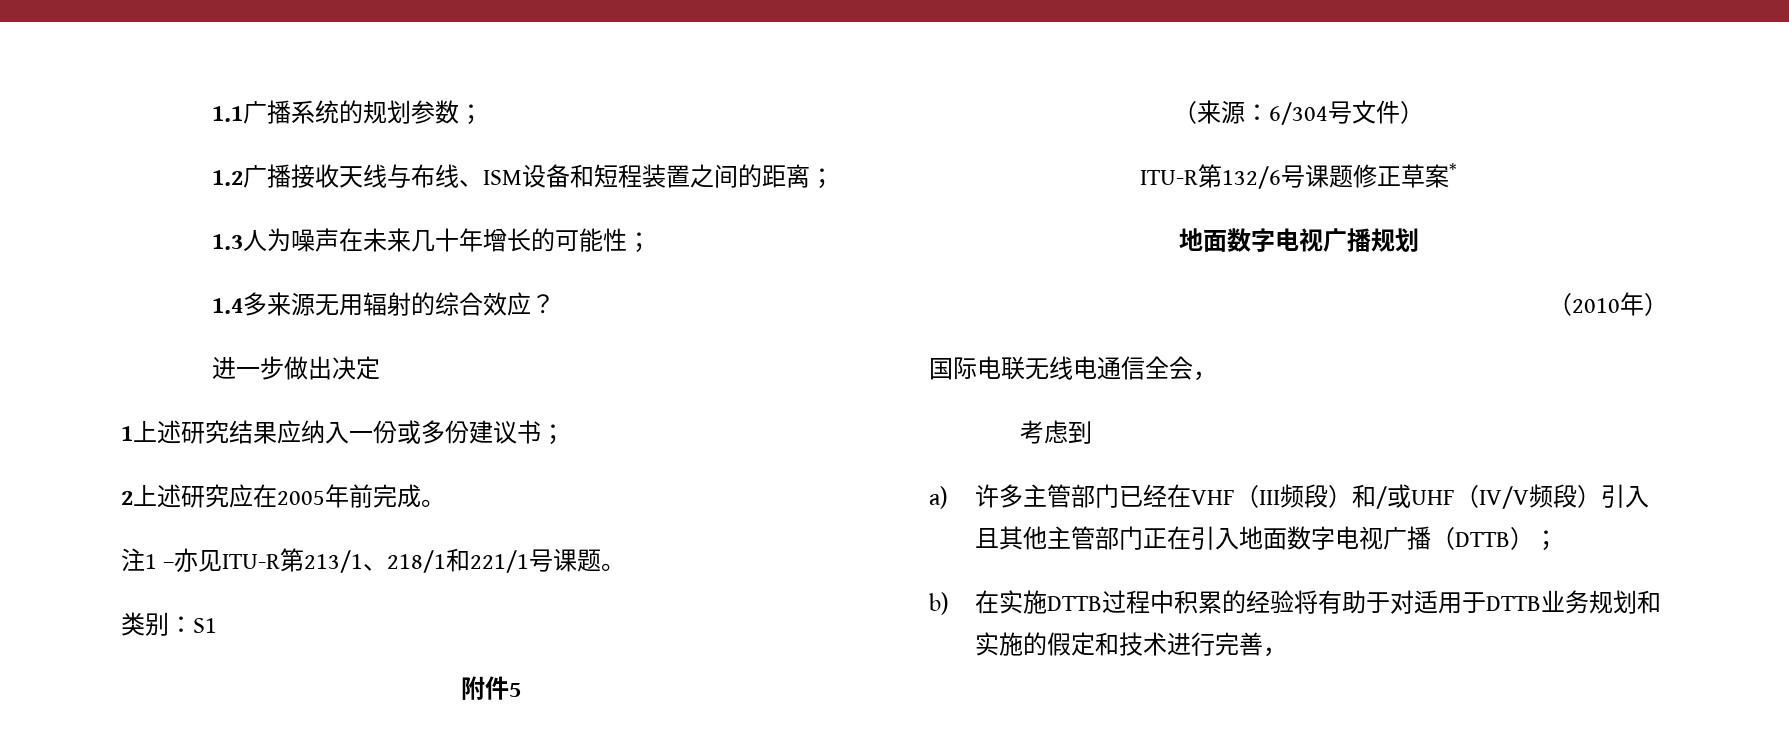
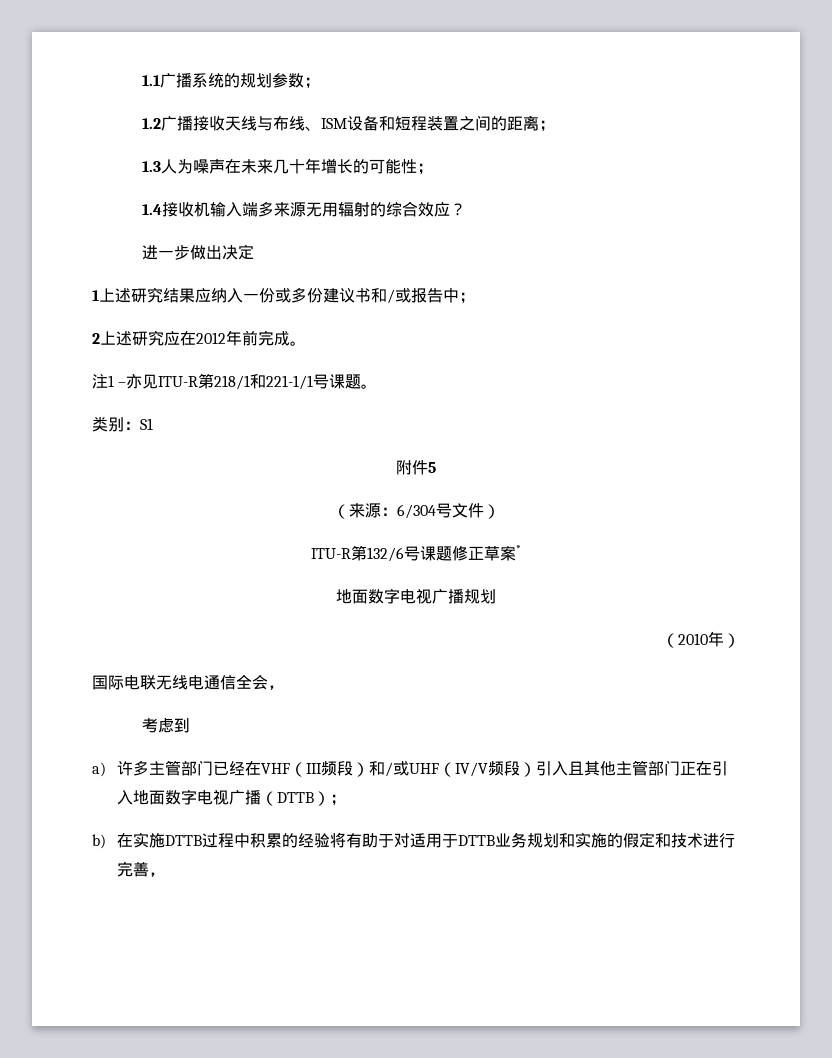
(244, 306) none -> [161,202,258,217] 接收机输入端
(541, 432) none -> [371,288,459,304] 和/或报告中
[277,491,325,505] 2005 -> [196,332,226,344] 2012
[304,548,530,573] 213/1、218/1和221/1 -> [214,374,314,390] 218/1和221-1/1

